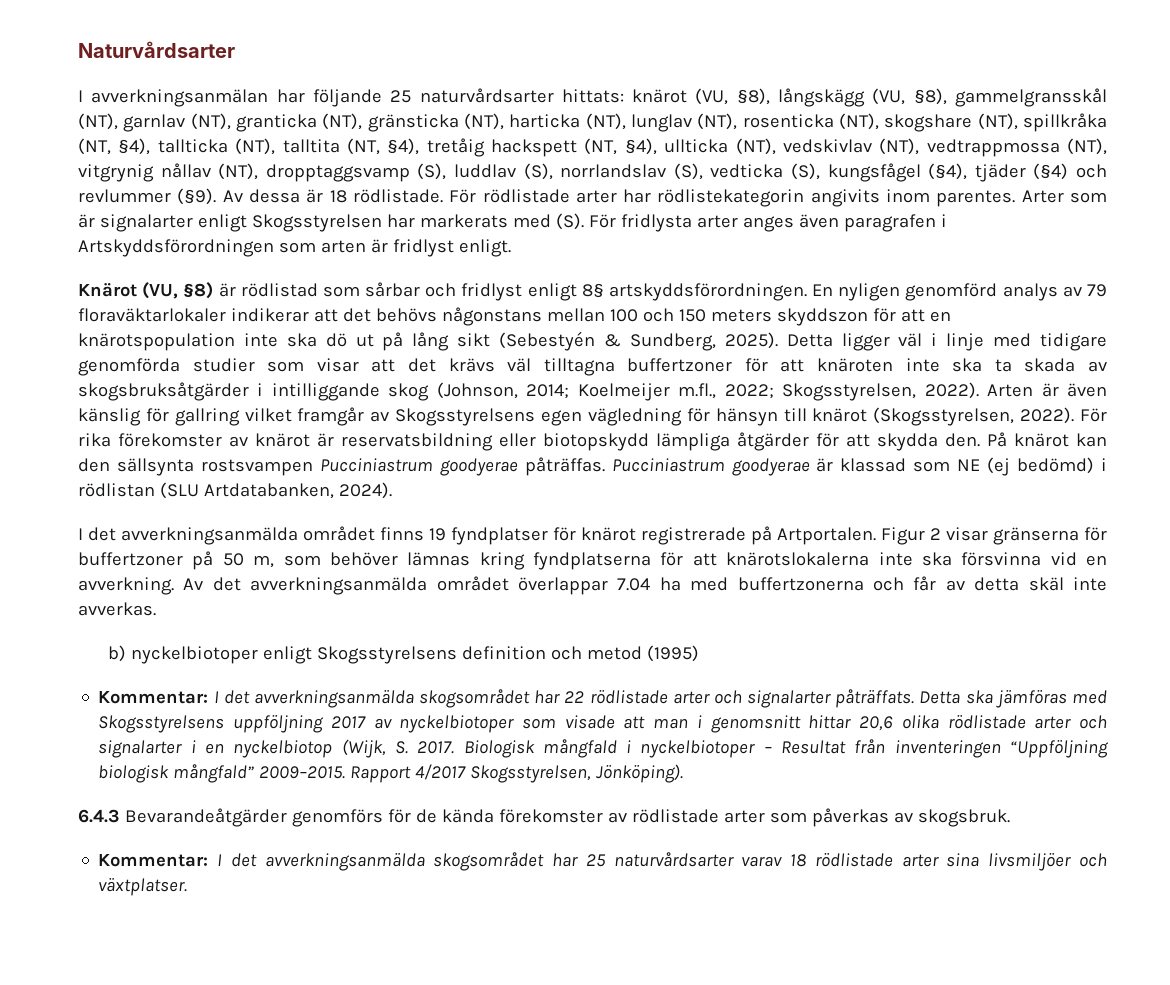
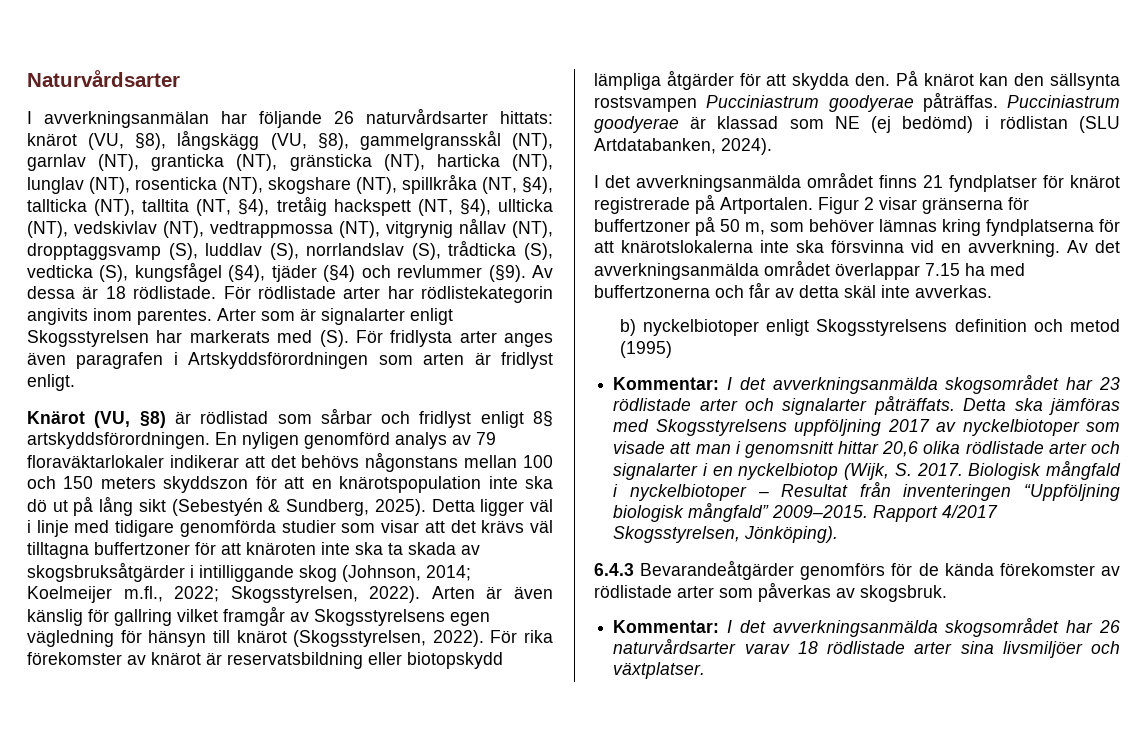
[390,90,412,103] 25 -> [334,111,354,124] 26
(703, 171) none -> [448,240,553,260] trådticka (S),
[429,528,446,541] 19 -> [923,175,943,188] 21
[617,578,651,591] 7.04 -> [925,263,960,276] 7.15
[564,691,585,703] 22 -> [1099,377,1120,390] 23
[585,854,606,867] 25 -> [1099,620,1120,633] 26

